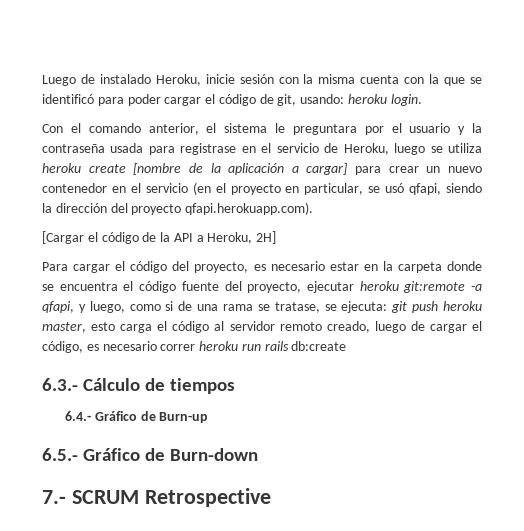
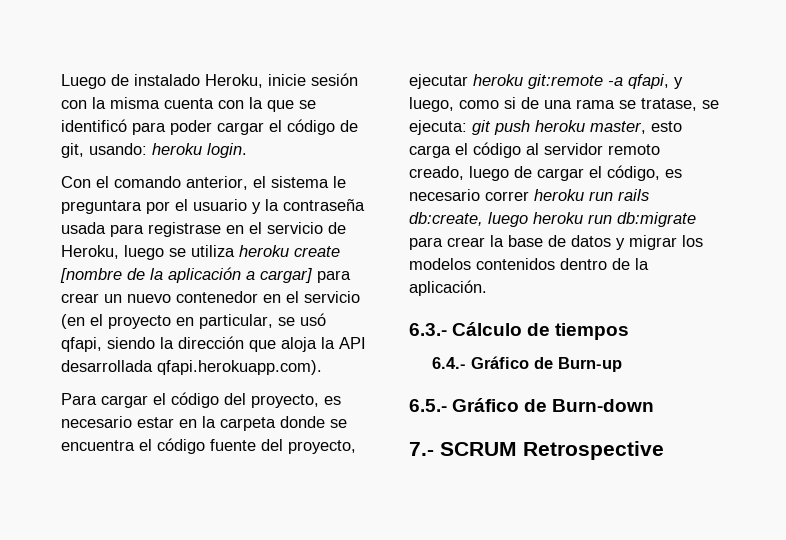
[110,202,314,215] [42,231,277,244] del proyecto qfapi.herokuapp.com). // [Cargar el código de la API a Heroku, 2H] -> [249,337,366,352] [61,360,322,375] que aloja la API desarrollada qfapi.herokuapp.com).
[291,341,347,351] db:create -> [409,212,696,227] [409,235,703,250] [409,258,649,270] [409,280,487,296] db:create, luego heroku run db:migrate para crear la base de datos y migrar los modelos contenidos dentro de la aplicación.

